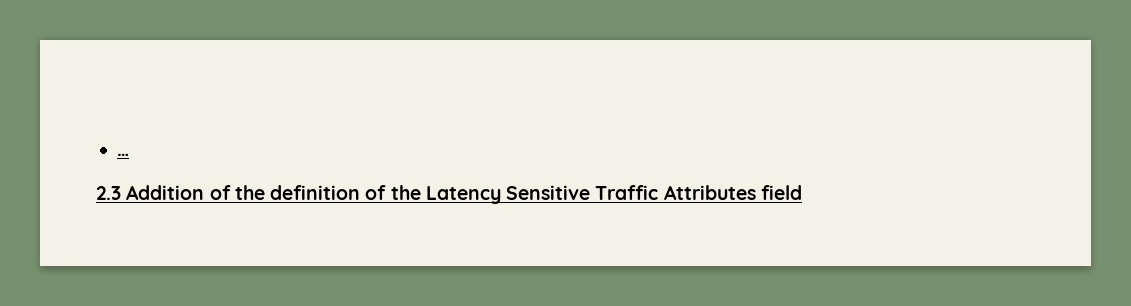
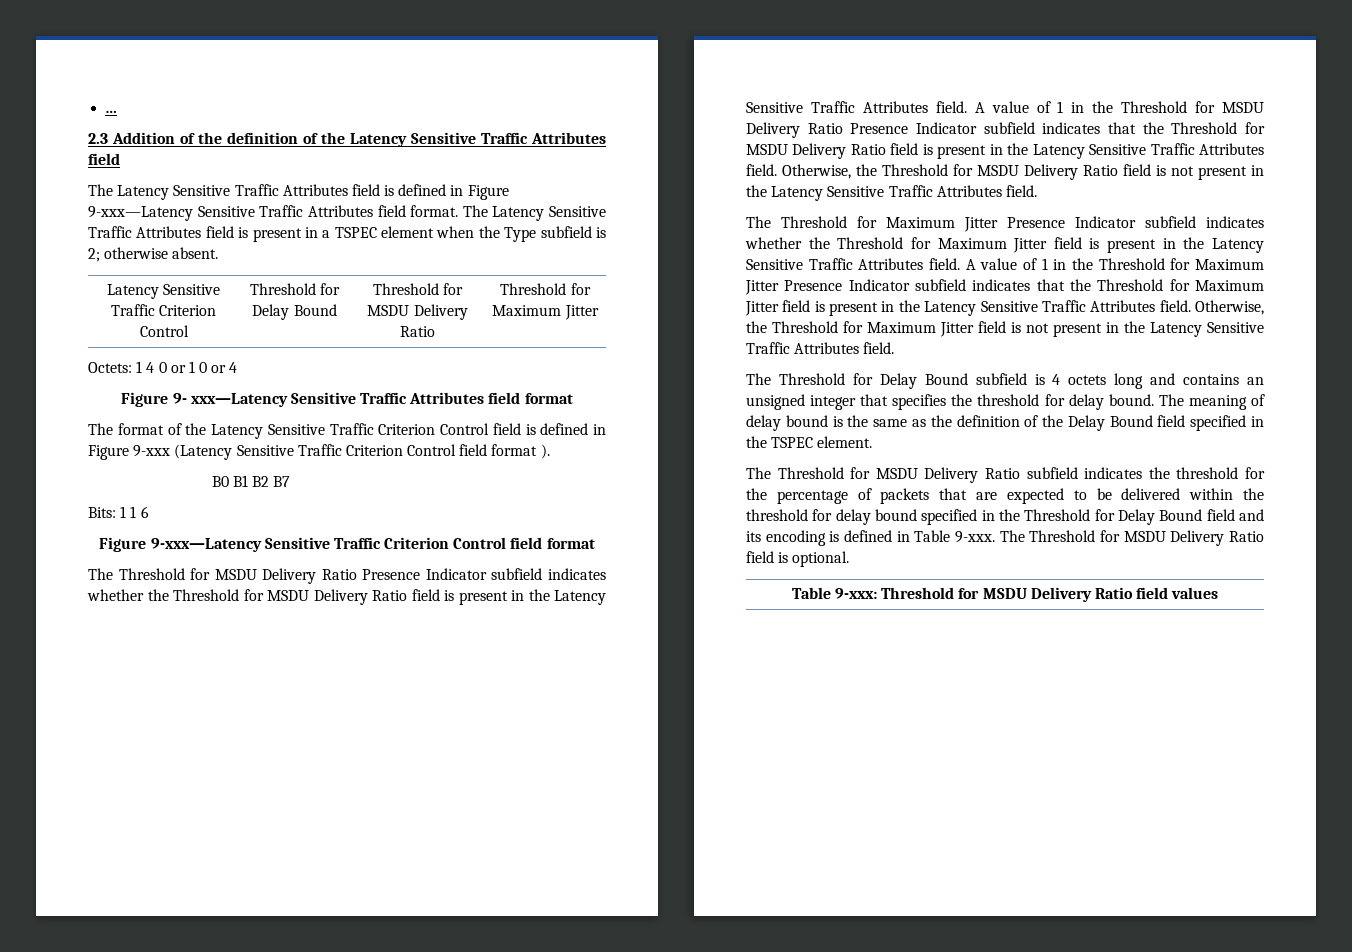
(802, 192) none -> [88,184,509,200] [88,205,606,221] [88,226,606,242] [88,247,219,262] [106,284,221,299] [110,304,217,316] [139,325,189,337] [249,283,341,295] [252,304,337,320] [372,283,464,295] [367,304,468,320] [400,326,435,337] [500,283,591,295] [492,305,599,320] [88,361,238,373] [121,392,573,407] [88,423,606,439] [88,444,550,460] [211,475,291,487] [88,506,149,518] [99,537,595,552] [88,568,606,584] [87,589,606,605] [746,101,1264,113] [746,122,1265,138] [746,143,1264,159] [746,164,1264,180] [746,185,1037,201] [746,216,1264,232] [745,237,1264,253] [746,258,1264,270] [745,279,1264,295] [745,300,1264,316] [746,321,1264,337] [746,342,895,354] [746,373,1264,389] [746,394,1265,410] [746,415,1264,431] [746,436,873,448] [746,467,1265,483] [746,488,1264,504] [746,509,1264,525] [746,530,1264,546] [746,551,850,567] [791,587,1219,602] // The Latency Sensitive Traffic Attributes field is defined in Figure 9-xxx—Latency Sensitive Traffic Attributes field format. The Latency Sensitive Traffic Attributes field is present in a TSPEC element when the Type subfield is 2; otherwise absent. // Latency Sensitive Traffic Criterion Control | Threshold for Delay Bound | Threshold for MSDU Delivery Ratio | Threshold for Maximum Jitter // Octets: 1 4 0 or 1 0 or 4 // Figure 9- xxx—Latency Sensitive Traffic Attributes field format // The format of the Latency Sensitive Traffic Criterion Control field is defined in Figure 9-xxx (Latency Sensitive Traffic Criterion Control field format ). // B0 B1 B2 B7 // Bits: 1 1 6 // Figure 9-xxx—Latency Sensitive Traffic Criterion Control field format // The Threshold for MSDU Delivery Ratio Presence Indicator subfield indicates whether the Threshold for MSDU Delivery Ratio field is present in the Latency Sensitive Traffic Attributes field. A value of 1 in the Threshold for MSDU Delivery Ratio Presence Indicator subfield indicates that the Threshold for MSDU Delivery Ratio field is present in the Latency Sensitive Traffic Attributes field. Otherwise, the Threshold for MSDU Delivery Ratio field is not present in the Latency Sensitive Traffic Attributes field. // The Threshold for Maximum Jitter Presence Indicator subfield indicates whether the Threshold for Maximum Jitter field is present in the Latency Sensitive Traffic Attributes field. A value of 1 in the Threshold for Maximum Jitter Presence Indicator subfield indicates that the Threshold for Maximum Jitter field is present in the Latency Sensitive Traffic Attributes field. Otherwise, the Threshold for Maximum Jitter field is not present in the Latency Sensitive Traffic Attributes field. // The Threshold for Delay Bound subfield is 4 octets long and contains an unsigned integer that specifies the threshold for delay bound. The meaning of delay bound is the same as the definition of the Delay Bound field specified in the TSPEC element. // The Threshold for MSDU Delivery Ratio subfield indicates the threshold for the percentage of packets that are expected to be delivered within the threshold for delay bound specified in the Threshold for Delay Bound field and its encoding is defined in Table 9-xxx. The Threshold for MSDU Delivery Ratio field is optional. // Table 9-xxx: Threshold for MSDU Delivery Ratio field values

